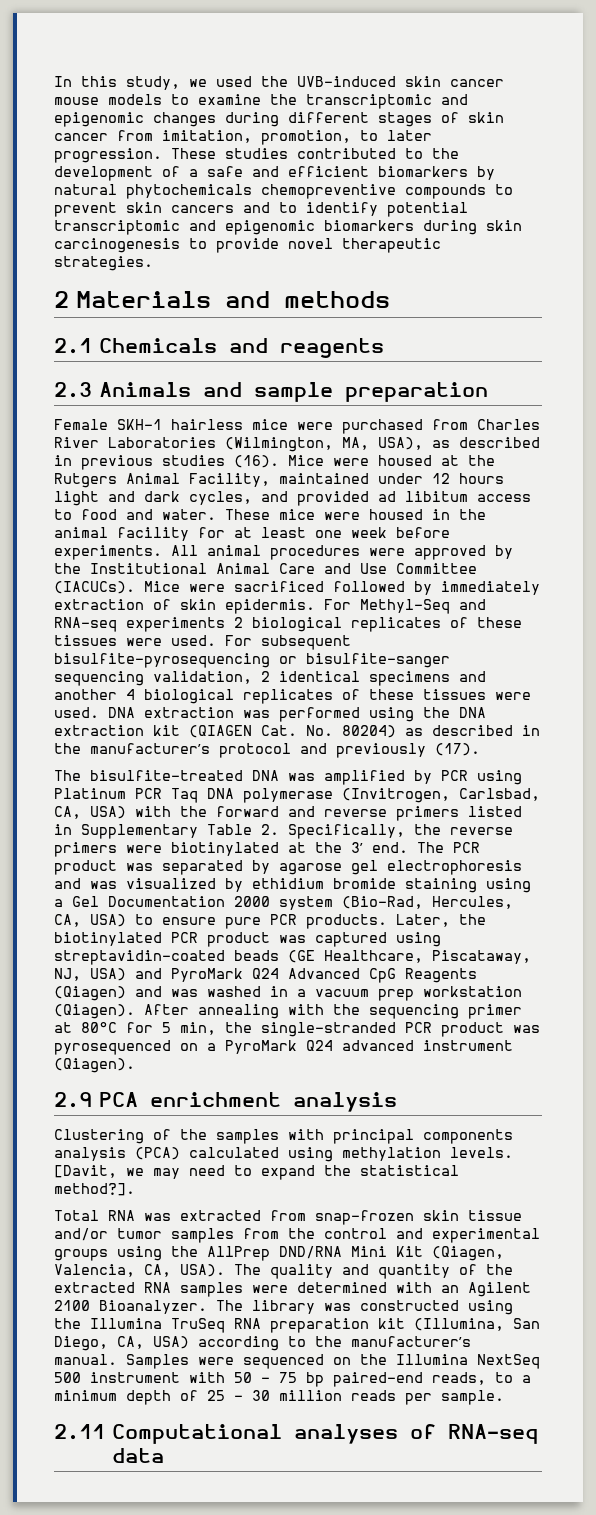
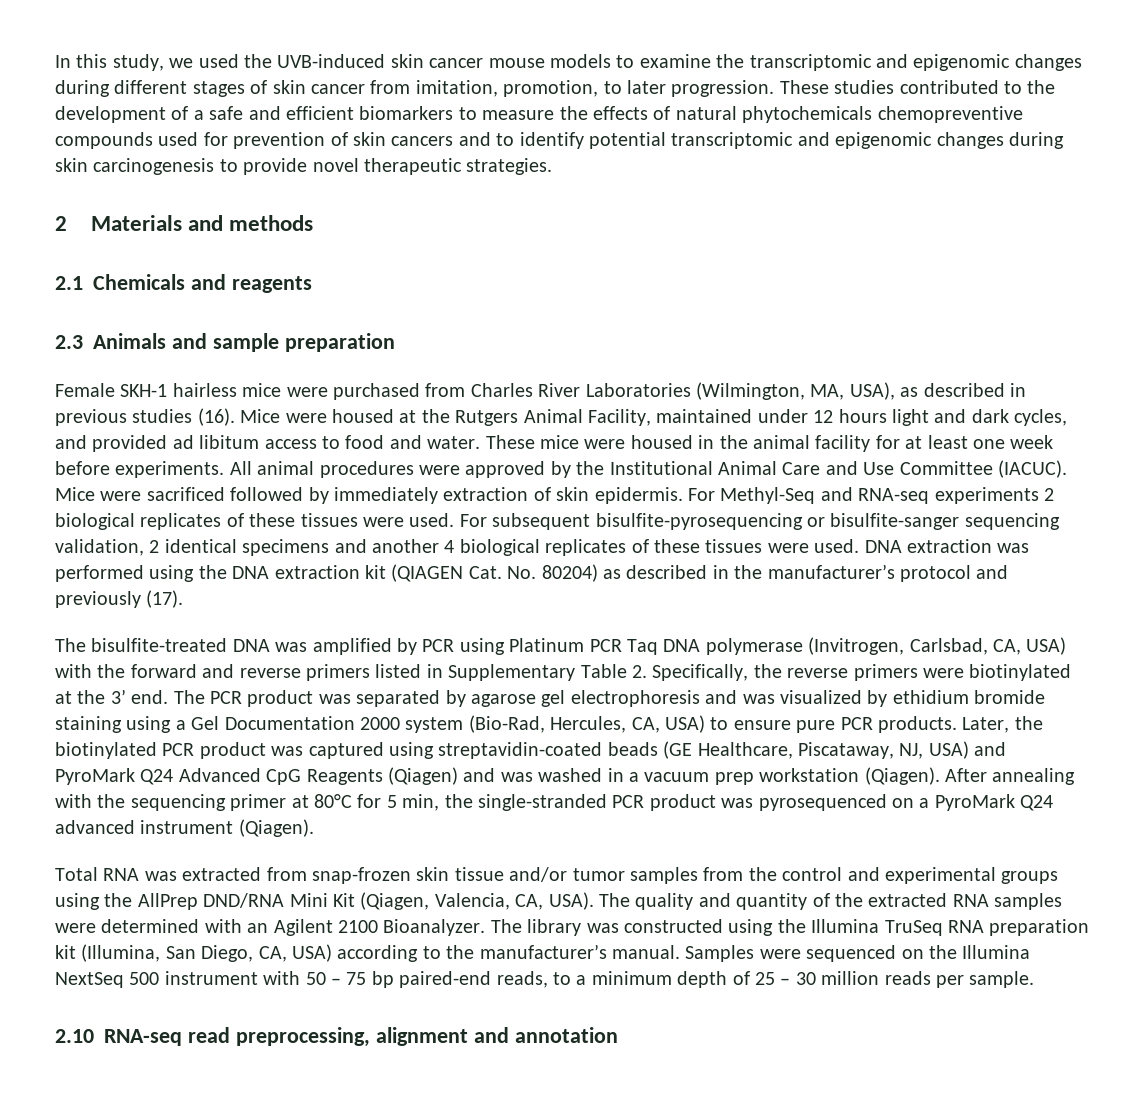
[477,166,495,180] [54,184,513,199] [54,202,117,217] by natural phytochemicals chemopreventive compounds to prevent -> [458,106,1023,123] [55,132,348,149] to measure the effects of natural phytochemicals chemopreventive compounds used for prevention of
[324,220,414,231] biomarkers -> [936,132,1004,149] changes
[54,581,135,594] (IACUCs). -> [997,460,1067,478] (IACUC).
[54,1092,398,1112] [54,1129,513,1144] [54,1147,513,1162] [54,1165,459,1180] [54,1183,135,1196] // 2.9 PCA enrichment analysis // Clustering of the samples with principal components analysis (PCA) calculated using methylation levels. [Davit, we may need to expand the statistical method?]. -> (314, 828) none
[54,1424,539,1444] [112,1448,165,1463] 2.11 Computational analyses of RNA-seq data -> [55,1027,618,1047] 2.10 RNA-seq read preprocessing, alignment and annotation

